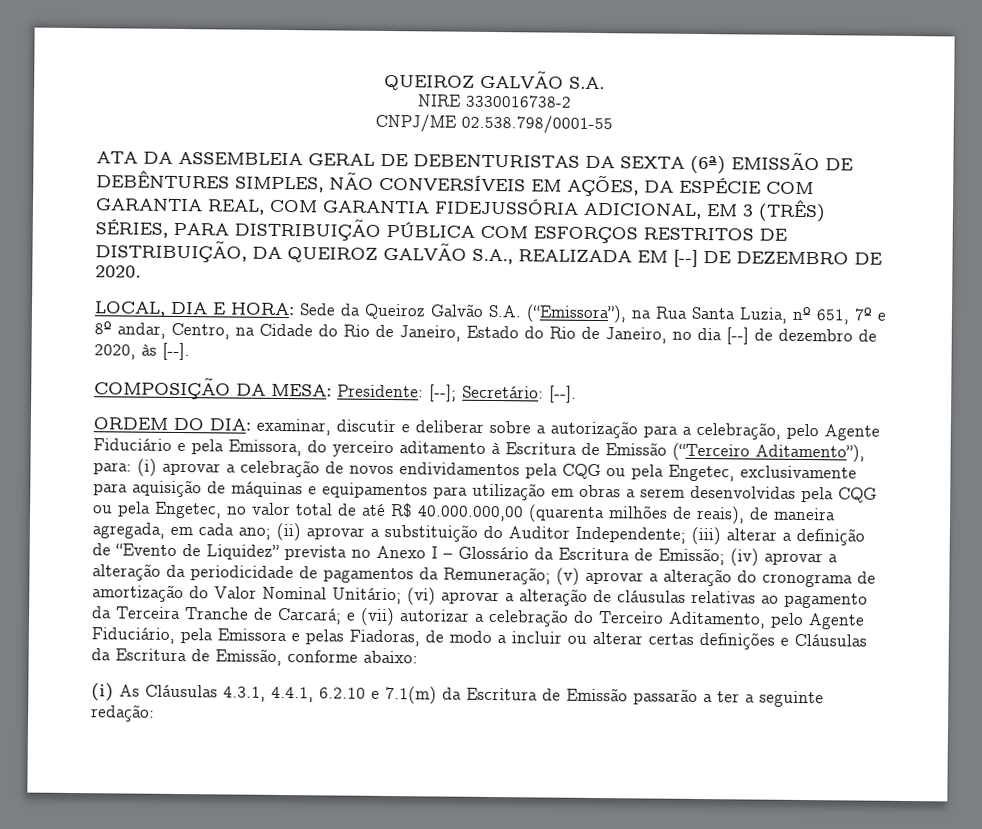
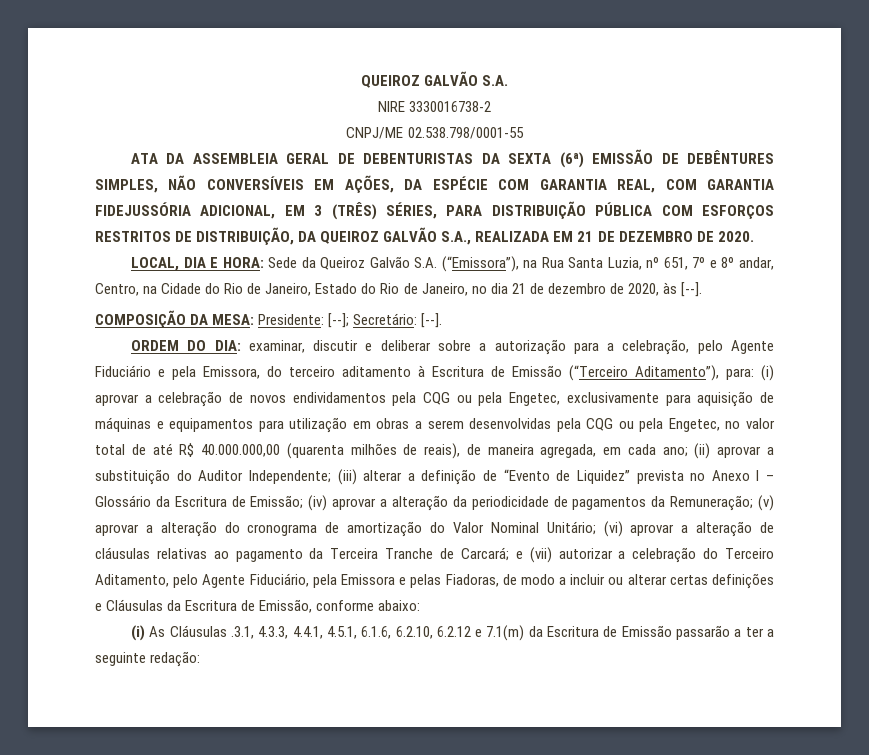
[673,249,698,267] [--] -> [577,231,594,242] 21
[726,327,749,345] [--] -> [511,283,526,294] 21
[332,440,394,458] yerceiro -> [289,366,335,377] terceiro
[223,686,366,703] 4.3.1, 4.4.1, 6.2.10 -> [230,626,471,639] .3.1, 4.3.3, 4.4.1, 4.5.1, 6.1.6, 6.2.10, 6.2.12

